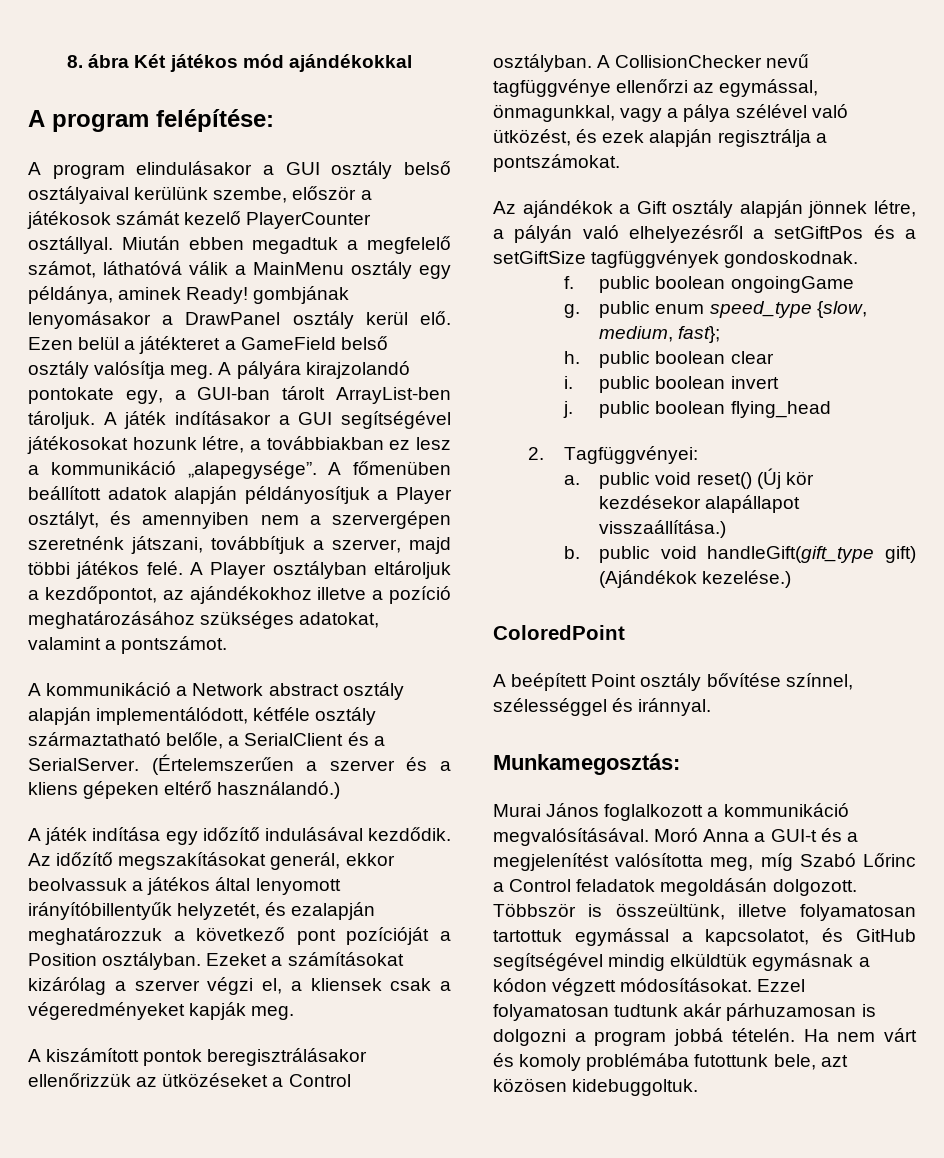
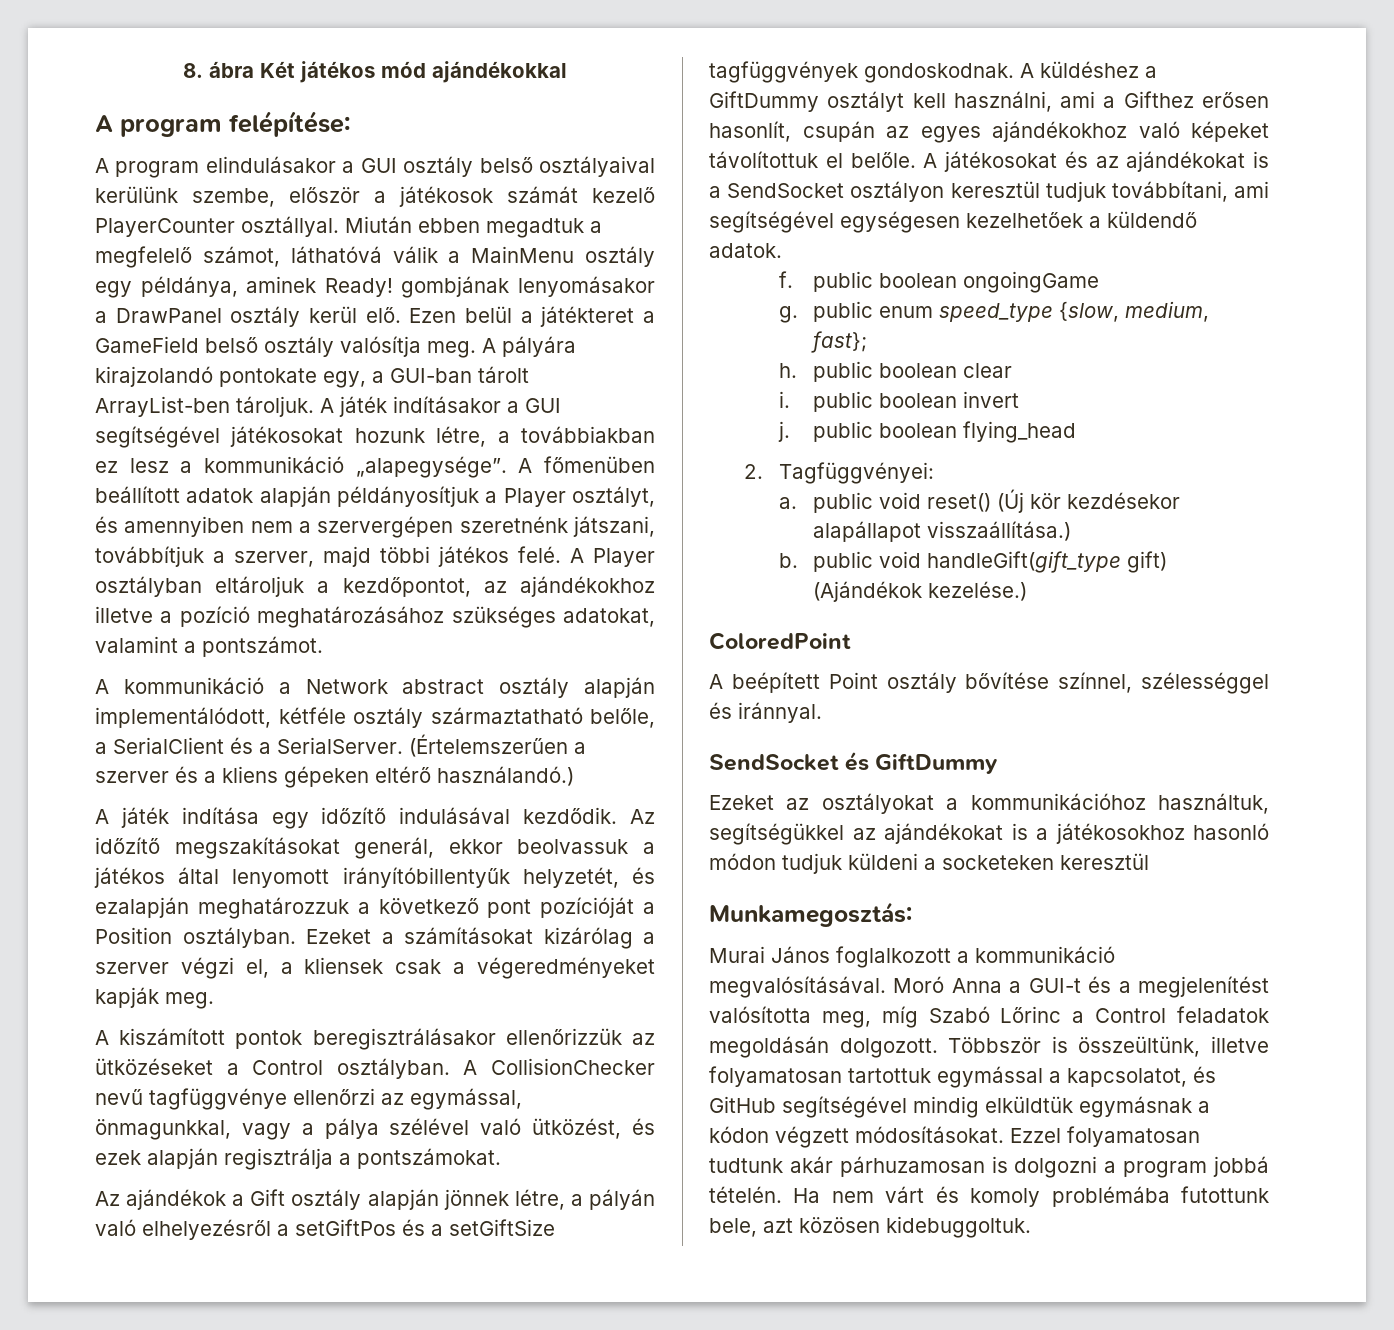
(859, 259) none -> [1020,61,1157,78] [709,91,1269,112] [709,121,1269,143] [709,151,1269,172] [709,181,1269,202] [709,211,1197,233] [709,243,782,258] A küldéshez a GiftDummy osztályt kell használni, ami a Gifthez erősen hasonlít, csupán az egyes ajándékokhoz való képeket távolítottuk el belőle. A játékosokat és az ajándékokat is a SendSocket osztályon keresztül tudjuk továbbítani, ami segítségével egységesen kezelhetőek a küldendő adatok.
(712, 707) none -> [709,751,999,774] [709,793,1269,814] [709,823,1269,845] [709,853,1149,874] // SendSocket és GiftDummy // Ezeket az osztályokat a kommunikációhoz használtuk, segítségükkel az ajándékokat is a játékosokhoz hasonló módon tudjuk küldeni a socketeken keresztül

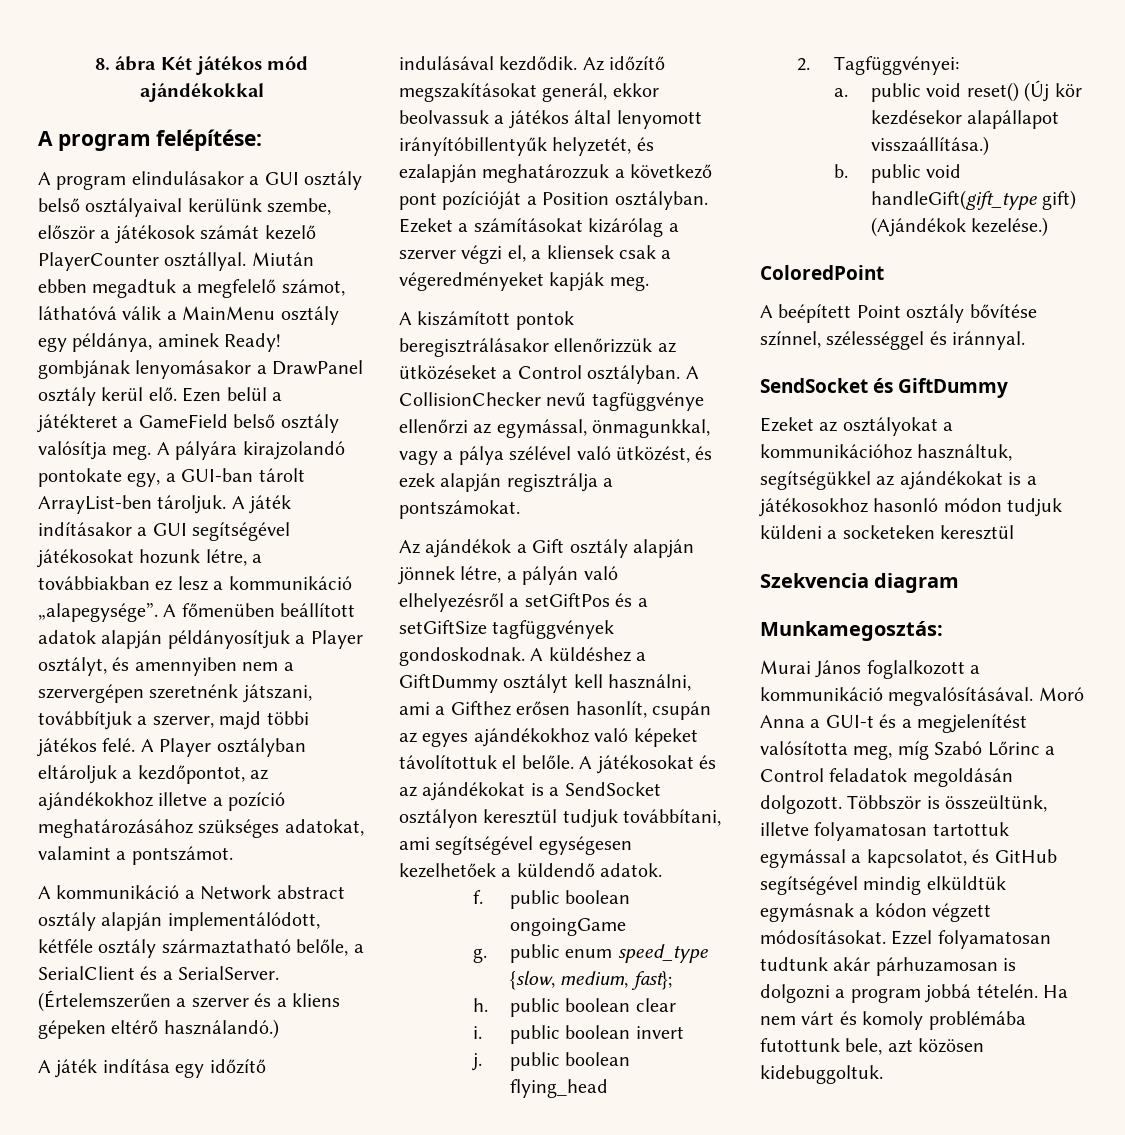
(1149, 861) none -> [760,573,960,593] // Szekvencia diagram

